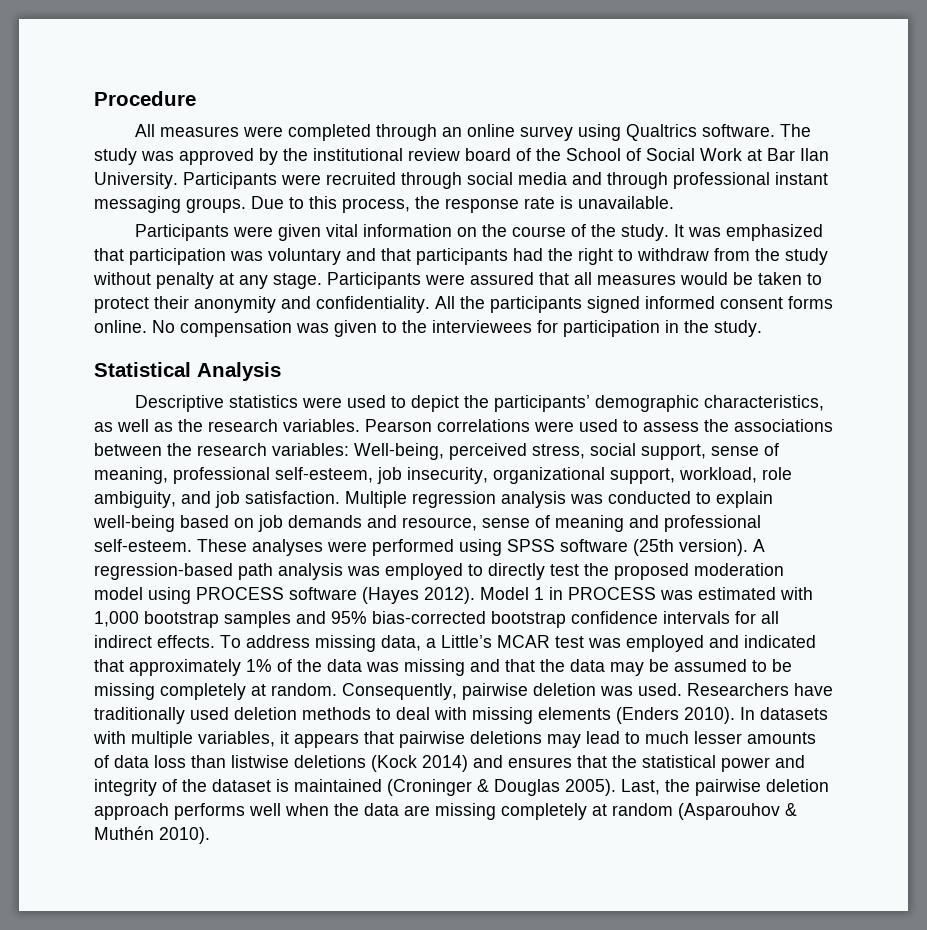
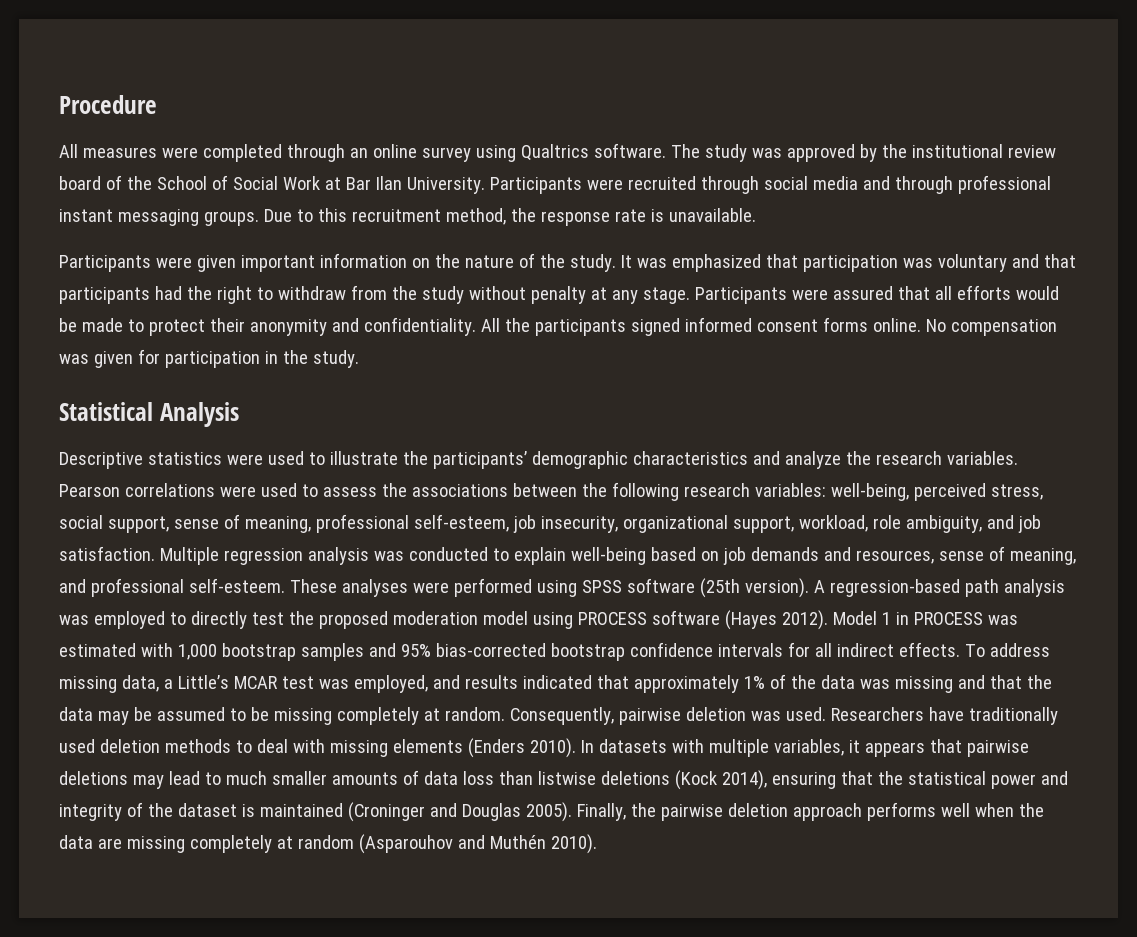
[342,198,410,213] process, -> [351,208,506,225] recruitment method,
[325,224,358,237] vital -> [240,255,315,272] important
[511,226,566,237] course -> [464,255,514,268] nature
[597,274,676,285] measures -> [956,285,1011,300] efforts
[758,272,802,285] taken -> [81,318,123,332] made
[382,320,532,333] to the interviewees -> (133, 359) none
[410,395,459,412] depict -> [329,451,398,465] illustrate
[703,395,824,411] [94,419,173,432] characteristics, as well as -> [632,451,841,469] characteristics and analyze
(192, 449) none -> [611,482,679,501] following
[354,443,444,460] Well-being, -> [830,483,909,501] well-being,
[402,515,624,532] resource, sense of meaning -> [855,546,1076,565] resources, sense of meaning,
[626,635,739,652] employed and -> [353,675,518,693] employed, and results
[694,731,742,744] lesser -> [271,771,327,785] smaller
[422,755,572,772] 2014) and ensures -> [721,770,836,790] 2014), ensuring
[477,779,489,792] & -> [429,803,457,817] and
[621,779,660,795] Last, -> [576,803,626,821] Finally,
[785,803,797,816] & -> [457,835,485,849] and

